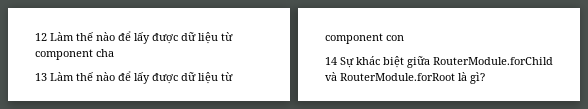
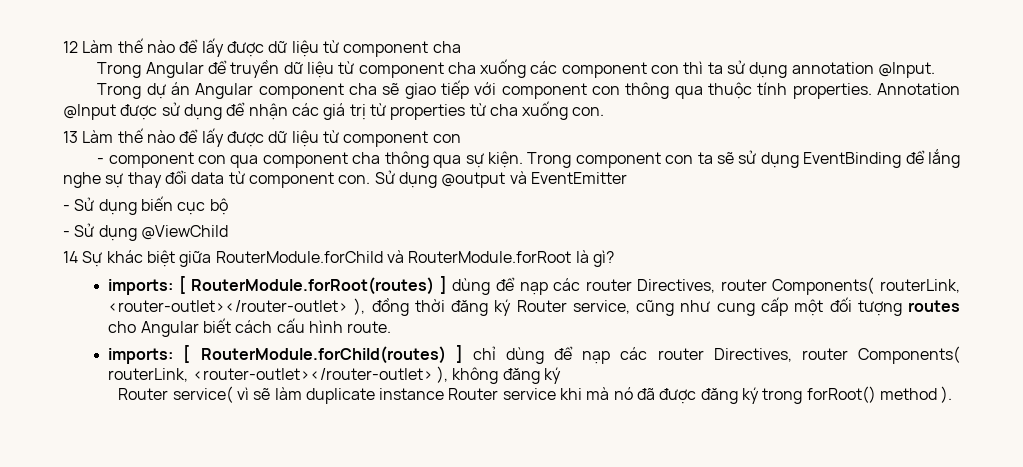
(114, 53) none -> [97,59,936,78] [97,80,960,99] [63,101,605,120] // Trong Angular để truyền dữ liệu từ component cha xuống các component con thì ta sử dụng annotation @Input. // Trong dự án Angular component cha sẽ giao tiếp với component con thông qua thuộc tính properties. Annotation @Input được sử dụng để nhận các giá trị từ properties từ cha xuống con.
(404, 38) none -> [97,149,961,168] [63,170,627,188] [63,196,228,215] [63,223,228,241] // - component con qua component cha thông qua sự kiện. Trong component con ta sẽ sử dụng EventBinding để lắng nghe sự thay đổi data từ component con. Sử dụng @output và EventEmitter // - Sử dụng biến cục bộ // - Sử dụng @ViewChild
(485, 78) none -> [108,276,961,295] [108,297,960,316] [108,318,392,337] [108,345,960,364] [108,366,561,384] [118,386,953,404] // imports: [ RouterModule.forRoot(routes) ] dùng để nạp các router Directives, router Components( routerLink, <router-outlet></router-outlet> ), đồng thời đăng ký Router service, cũng như cung cấp một đối tượng routes cho Angular biết cách cấu hình route. // imports: [ RouterModule.forChild(routes) ] chỉ dùng để nạp các router Directives, router Components( routerLink, <router-outlet></router-outlet> ), không đăng ký // Router service( vì sẽ làm duplicate instance Router service khi mà nó đã được đăng ký trong forRoot() method ).

